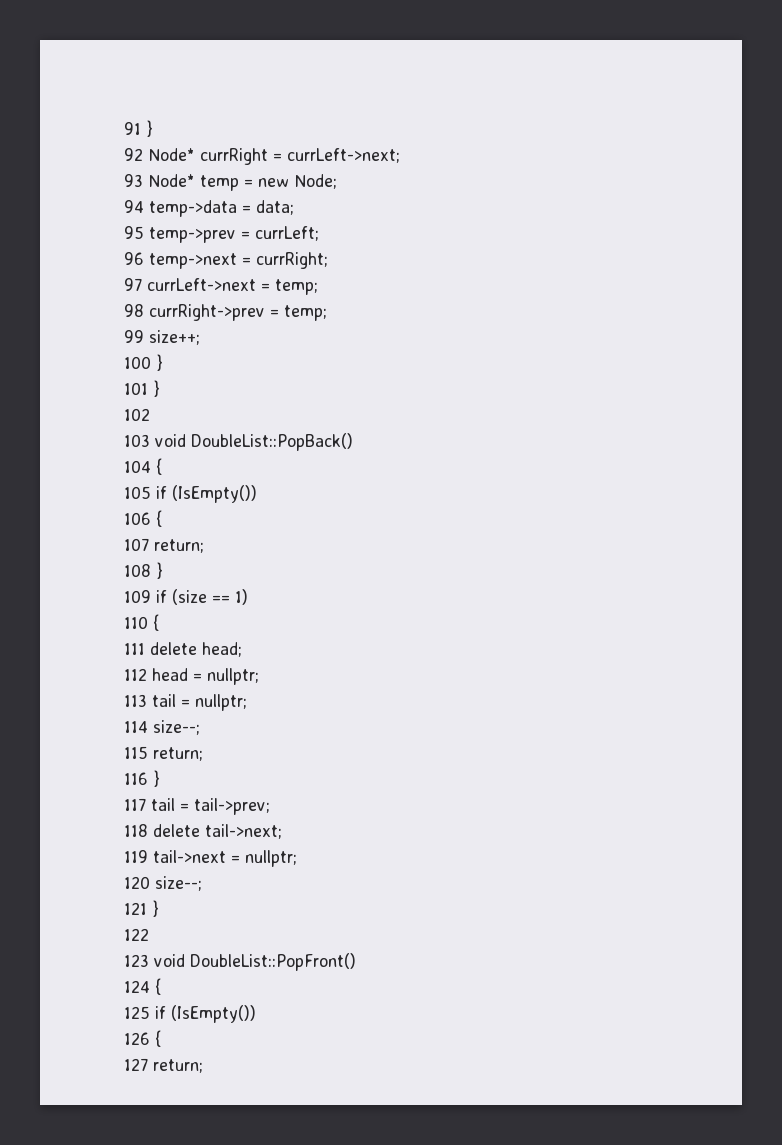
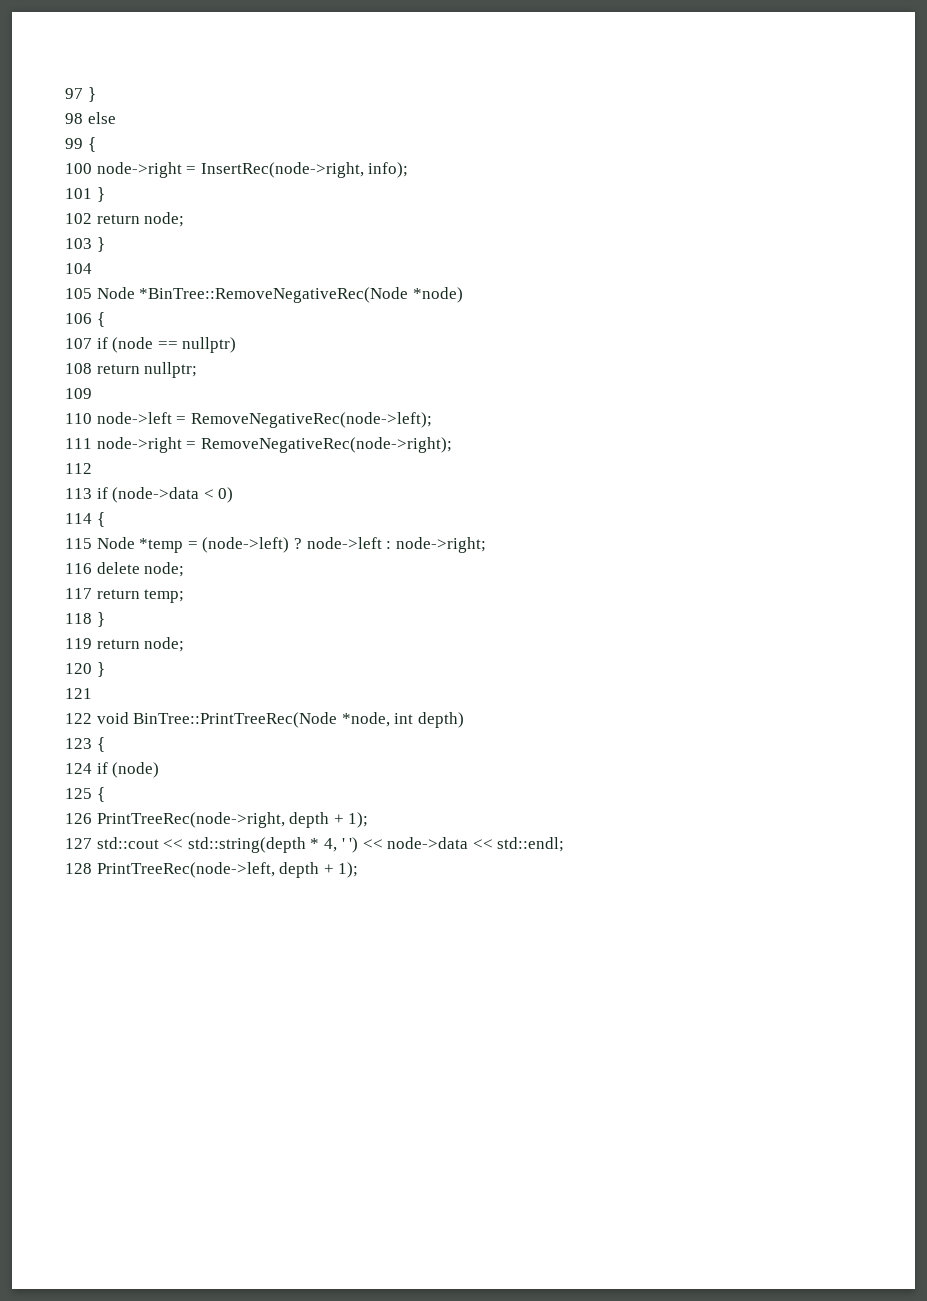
[124,120,153,137] [124,148,400,165] [124,174,337,191] [124,200,294,217] [124,226,319,243] [124,252,328,269] [124,278,318,295] [124,304,327,321] 91 } // 92 Node* currRight = currLeft->next; // 93 Node* temp = new Node; // 94 temp->data = data; // 95 temp->prev = currLeft; // 96 temp->next = currRight; // 97 currLeft->next = temp; // 98 currRight->prev = temp; -> [65,87,96,102] [65,112,116,124] 97 } // 98 else
[149,330,200,345] size++; -> [87,137,96,152] {
[156,354,163,371] } -> [96,162,409,178] node->right = InsertRec(node->right, info);
(150, 414) none -> [96,212,185,227] return node;
[155,433,353,451] void DoubleList::PopBack() -> [96,237,105,252] }
[156,458,162,475] { -> (92, 268) none
[156,485,257,503] if (IsEmpty()) -> [96,287,463,303] Node *BinTree::RemoveNegativeRec(Node *node)
[154,539,204,553] [124,562,163,579] [124,589,248,605] [124,614,159,631] [124,642,242,657] [124,668,259,685] [124,694,247,711] [124,720,200,735] [124,746,203,761] [124,770,160,787] [124,798,270,815] [124,824,282,839] [124,850,297,867] [124,876,202,891] [124,900,159,917] [124,928,149,941] [124,953,356,971] [124,978,161,995] [124,1005,256,1023] [124,1030,161,1047] [124,1058,203,1073] return; // 108 } // 109 if (size == 1) // 110 { // 111 delete head; // 112 head = nullptr; // 113 tail = nullptr; // 114 size--; // 115 return; // 116 } // 117 tail = tail->prev; // 118 delete tail->next; // 119 tail->next = nullptr; // 120 size--; // 121 } // 122 // 123 void DoubleList::PopFront() // 124 { // 125 if (IsEmpty()) // 126 { // 127 return; -> [96,337,237,353] [65,362,198,378] [65,388,92,399] [65,412,432,428] [65,437,452,453] [65,463,92,474] [65,487,234,503] [65,512,105,527] [65,537,486,553] [65,562,185,577] [65,588,185,603] [65,612,105,627] [65,637,185,652] [65,662,105,677] [65,688,92,699] [65,712,464,728] [65,737,105,752] [65,762,160,778] [65,787,105,802] [65,812,369,828] [65,837,565,853] [65,862,359,878] if (node == nullptr) // 108 return nullptr; // 109 // 110 node->left = RemoveNegativeRec(node->left); // 111 node->right = RemoveNegativeRec(node->right); // 112 // 113 if (node->data < 0) // 114 { // 115 Node *temp = (node->left) ? node->left : node->right; // 116 delete node; // 117 return temp; // 118 } // 119 return node; // 120 } // 121 // 122 void BinTree::PrintTreeRec(Node *node, int depth) // 123 { // 124 if (node) // 125 { // 126 PrintTreeRec(node->right, depth + 1); // 127 std::cout << std::string(depth * 4, ' ') << node->data << std::endl; // 128 PrintTreeRec(node->left, depth + 1);

